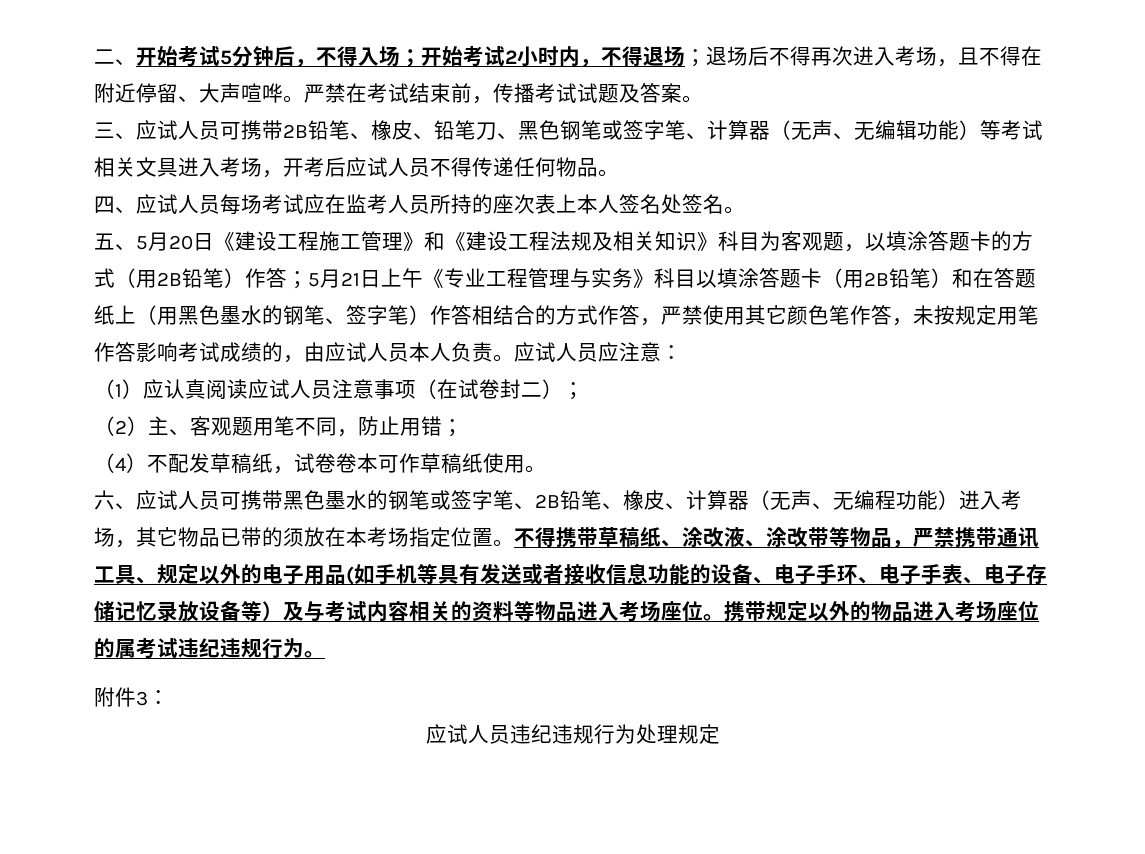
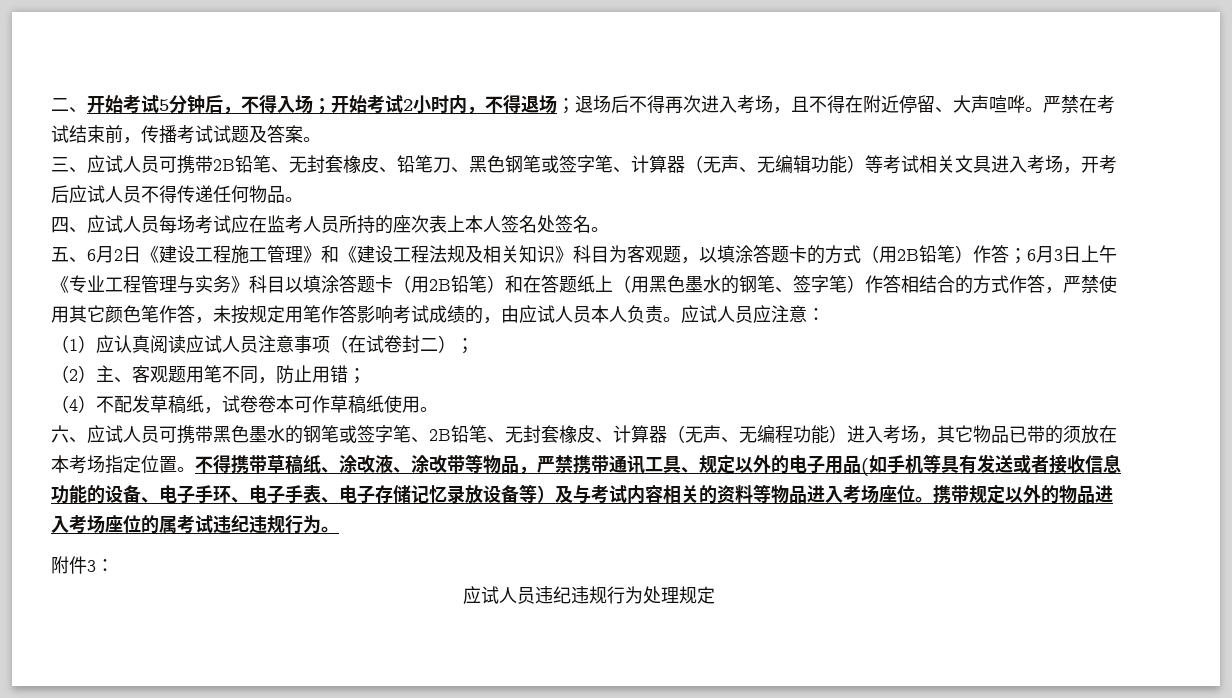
(371, 136) none -> [289,155,343,173] 无封套
[136,232,193,251] 5月20 -> [87,246,123,263] 6月2
[308,269,360,288] 5月21 -> [1027,246,1063,263] 6月3
(623, 506) none -> [505,425,559,443] 无封套

